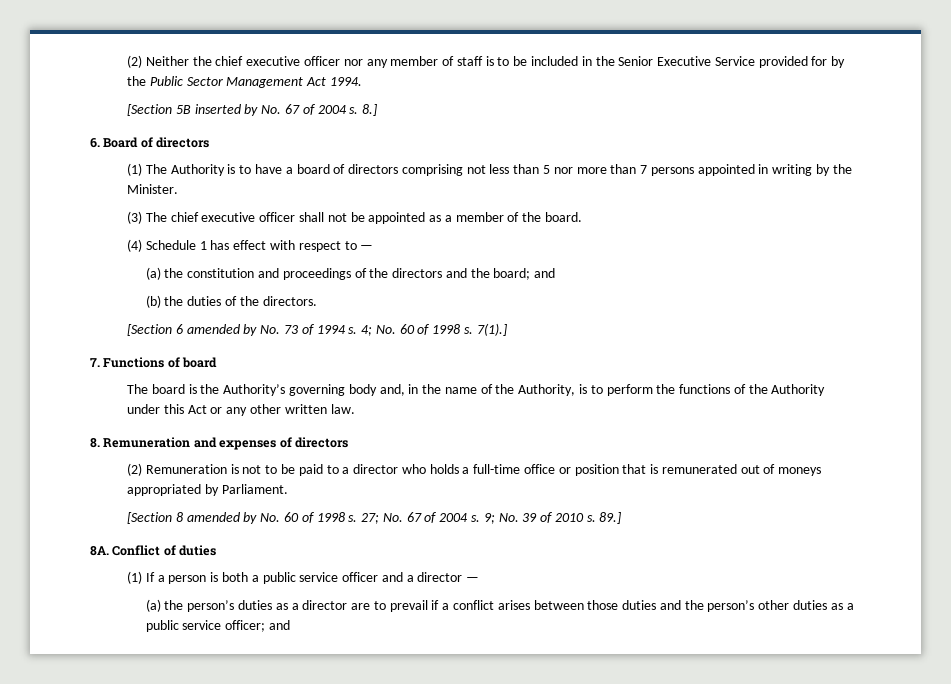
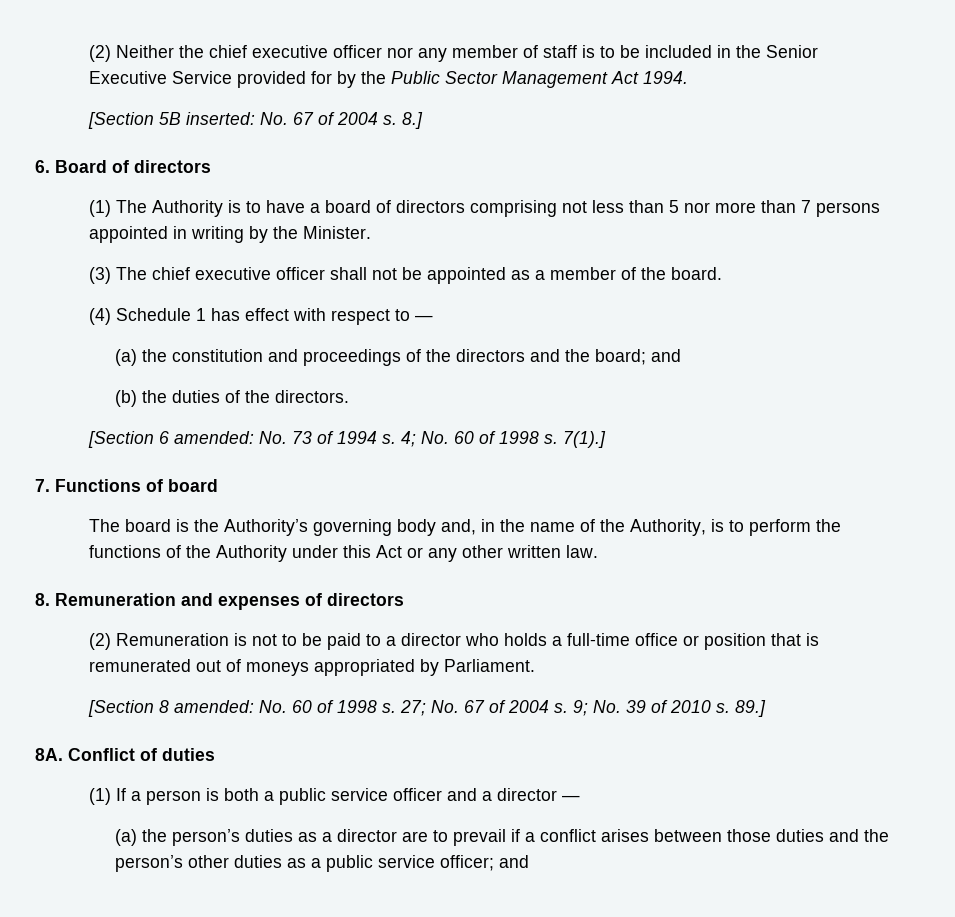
[194,104,259,116] inserted by -> [185,112,255,125] inserted:
[186,324,258,336] amended by -> [173,431,254,444] amended:
[186,512,258,524] amended by -> [173,700,254,713] amended:

